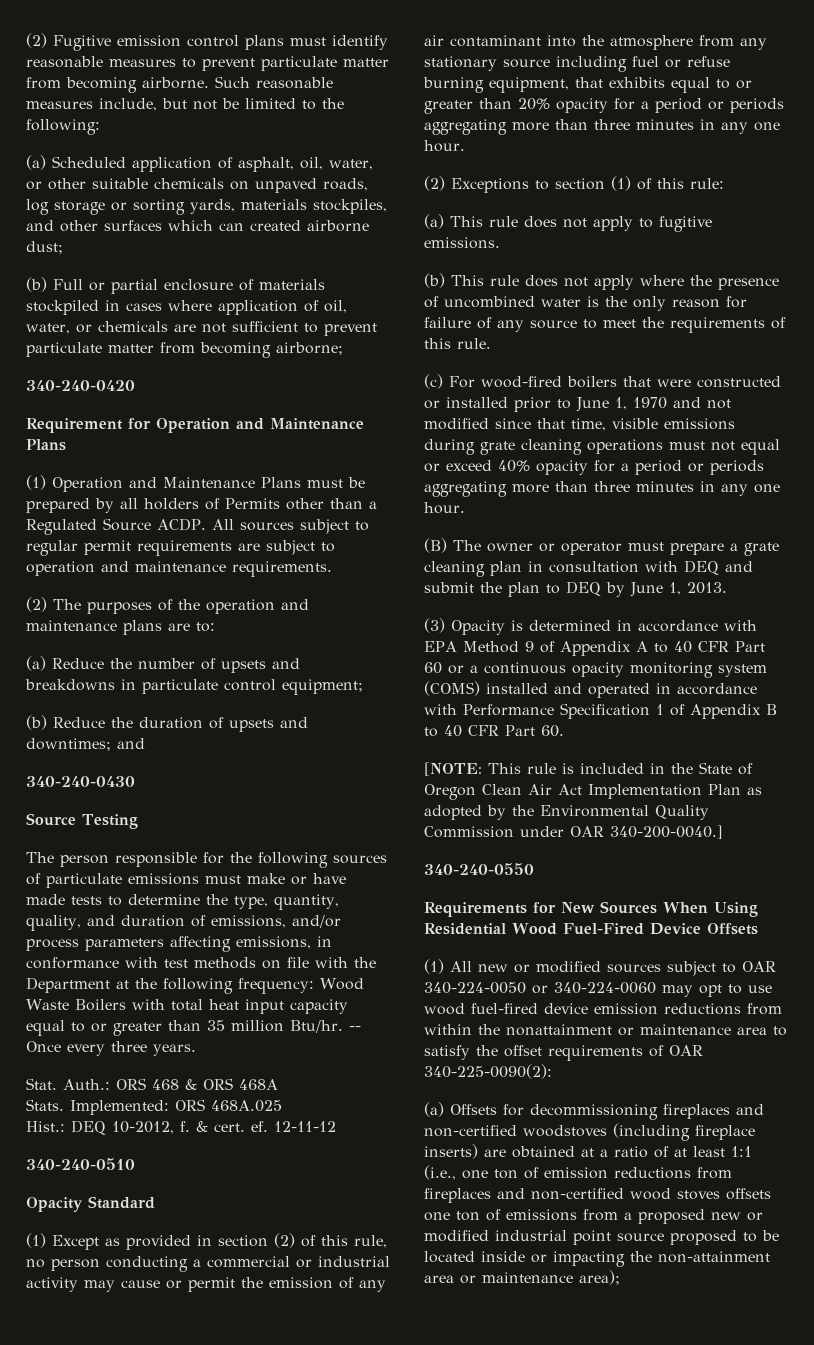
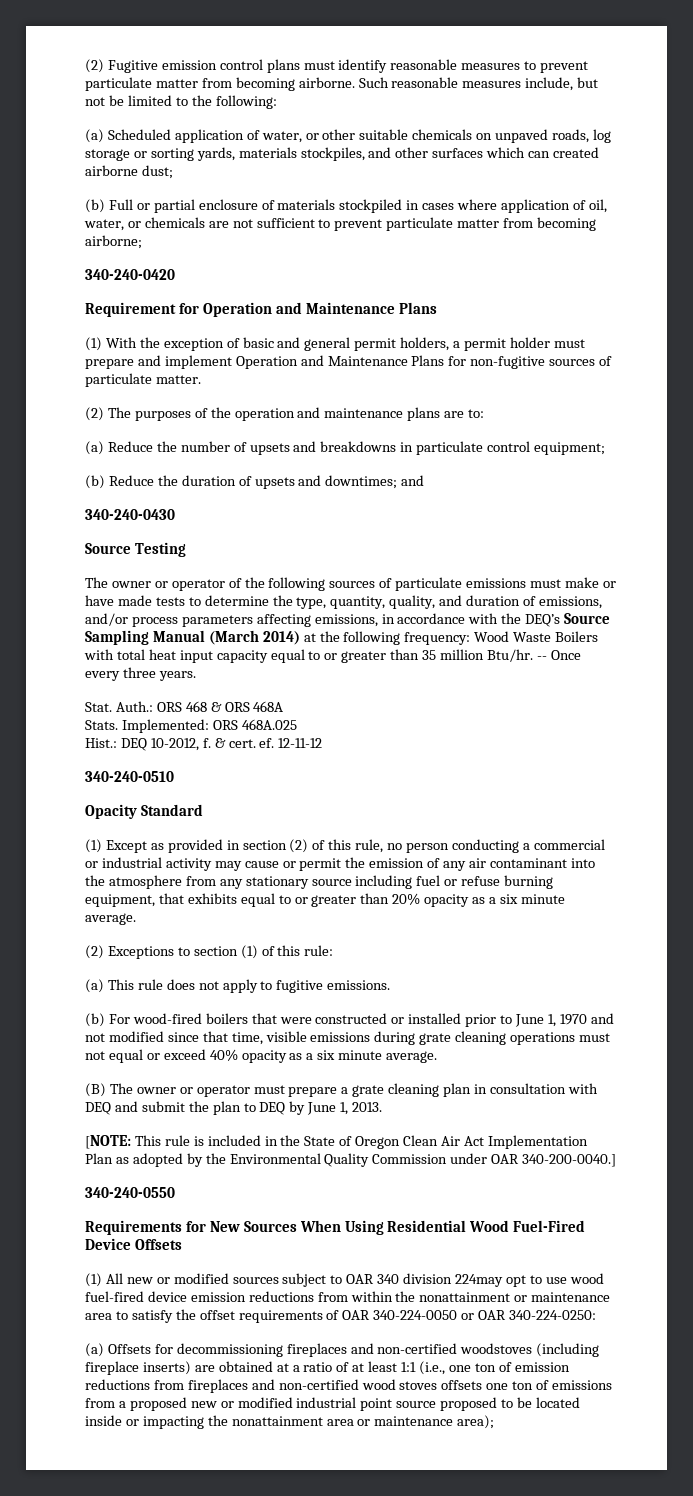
[238,157,323,172] asphalt, oil, -> (260, 135) none
[52,477,365,492] [26,498,377,513] [26,518,369,535] [26,540,335,556] [26,561,332,577] Operation and Maintenance Plans must be prepared by all holders of Permits other than a Regulated Source ACDP. All sources subject to regular permit requirements are subject to operation and maintenance requirements. -> [105,337,585,351] [85,355,613,369] [85,373,201,387] With the exception of basic and general permit holders, a permit holder must prepare and implement Operation and Maintenance Plans for non-fugitive sources of particulate matter.
[60,852,224,867] person responsible for -> [111,578,242,591] owner or operator of
[26,957,376,969] [26,977,110,993] conformance with test methods on file with the Department -> [397,613,611,627] [85,630,300,645] accordance with the DEQ’s Source Sampling Manual (March 2014)
[614,98,784,113] [424,119,780,135] [424,140,465,152] for a period or periods aggregating more than three minutes in any one hour. -> [472,894,565,904] [85,913,136,925] as a six minute average.
[451,275,779,290] [424,296,747,311] [424,317,786,333] [424,338,491,349] [424,374,443,389] This rule does not apply where the presence of uncombined water is the only reason for failure of any source to meet the requirements of this rule. // (c) -> (105, 1020) none
[594,460,764,475] [424,481,780,497] [424,502,465,514] for a period or periods aggregating more than three minutes in any one hour. -> [289,1050,438,1063] as a six minute average.
[424,618,757,635] [424,641,765,656] [424,662,767,678] [424,681,757,698] [424,703,777,719] [424,725,564,737] // (3) Opacity is determined in accordance with EPA Method 9 of Appendix A to 40 CFR Part 60 or a continuous opacity monitoring system (COMS) installed and operated in accordance with Performance Specification 1 of Appendix B to 40 CFR Part 60. -> (383, 1107) none
[424,982,693,997] 340-224-0050 or 340-224-0060 may -> [377,1273,504,1287] 340 division 224may
[424,1064,552,1079] 340-225-0090(2): -> [373,1310,597,1320] 340-224-0050 or OAR 340-224-0250:
[658,1251,770,1263] non-attainment -> [231,1416,323,1426] nonattainment

